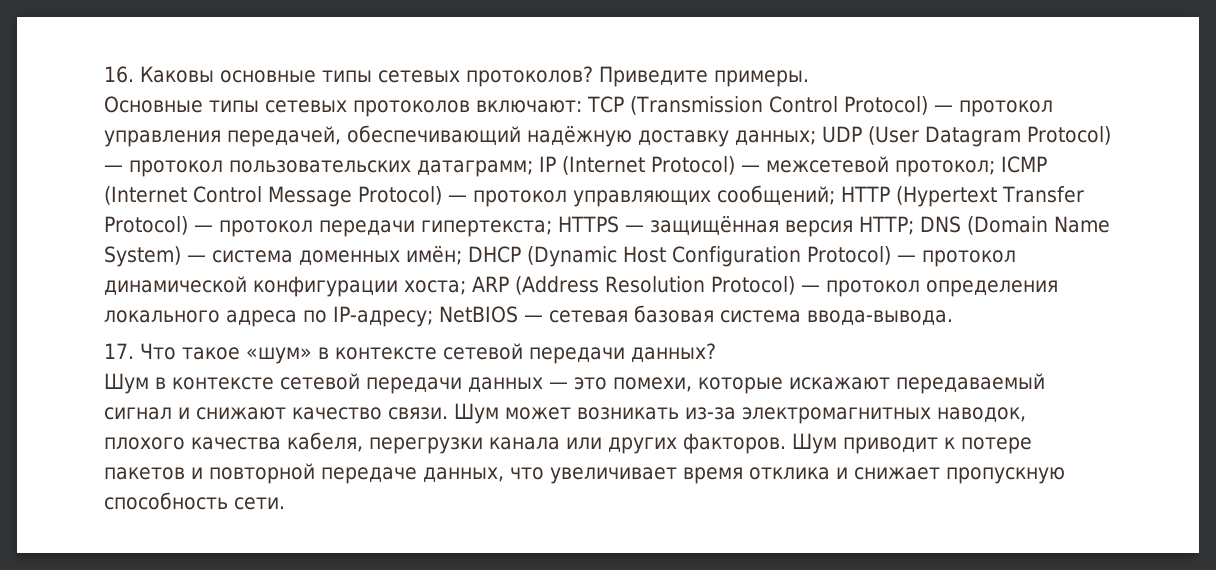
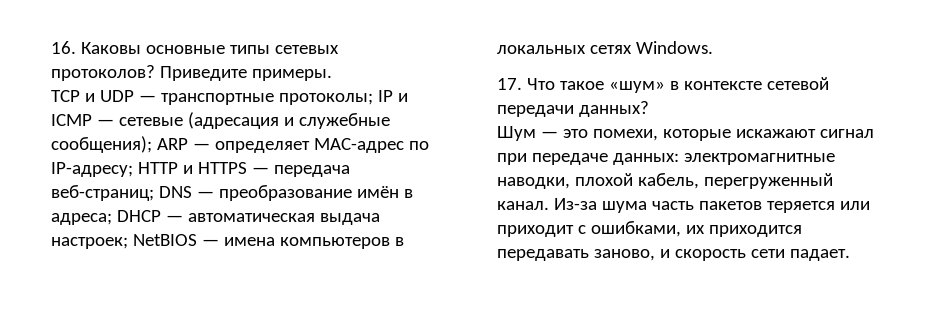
[104,96,1053,117] [104,125,1111,147] [104,156,1047,177] [104,185,1084,207] [104,216,1110,237] [104,246,1016,267] [104,276,1058,297] [104,305,953,327] Основные типы сетевых протоколов включают: TCP (Transmission Control Protocol) — протокол управления передачей, обеспечивающий надёжную доставку данных; UDP (User Datagram Protocol) — протокол пользовательских датаграмм; IP (Internet Protocol) — межсетевой протокол; ICMP (Internet Control Message Protocol) — протокол управляющих сообщений; HTTP (Hypertext Transfer Protocol) — протокол передачи гипертекста; HTTPS — защищённая версия HTTP; DNS (Domain Name System) — система доменных имён; DHCP (Dynamic Host Configuration Protocol) — протокол динамической конфигурации хоста; ARP (Address Resolution Protocol) — протокол определения локального адреса по IP-адресу; NetBIOS — сетевая базовая система ввода-вывода. -> [51,90,408,105] [51,112,390,129] [51,136,429,153] [51,162,350,177] [51,185,413,201] [51,210,380,225] [51,234,404,249] [497,41,713,54] TCP и UDP — транспортные протоколы; IP и ICMP — сетевые (адресация и служебные сообщения); ARP — определяет MAC-адрес по IP-адресу; HTTP и HTTPS — передача веб-страниц; DNS — преобразование имён в адреса; DHCP — автоматическая выдача настроек; NetBIOS — имена компьютеров в локальных сетях Windows.
[155,373,543,394] в контексте сетевой передачи данных -> (536, 133) none
[896,373,1045,394] [104,403,1026,424] [104,432,1032,454] [104,463,1065,484] [104,492,285,510] передаваемый сигнал и снижают качество связи. Шум может возникать из-за электромагнитных наводок, плохого качества кабеля, перегрузки канала или других факторов. Шум приводит к потере пакетов и повторной передаче данных, что увеличивает время отклика и снижает пропускную способность сети. -> [819,129,874,138] [497,153,835,165] [497,173,833,189] [497,198,870,213] [497,221,802,237] [497,249,850,261] сигнал при передаче данных: электромагнитные наводки, плохой кабель, перегруженный канал. Из-за шума часть пакетов теряется или приходит с ошибками, их приходится передавать заново, и скорость сети падает.

